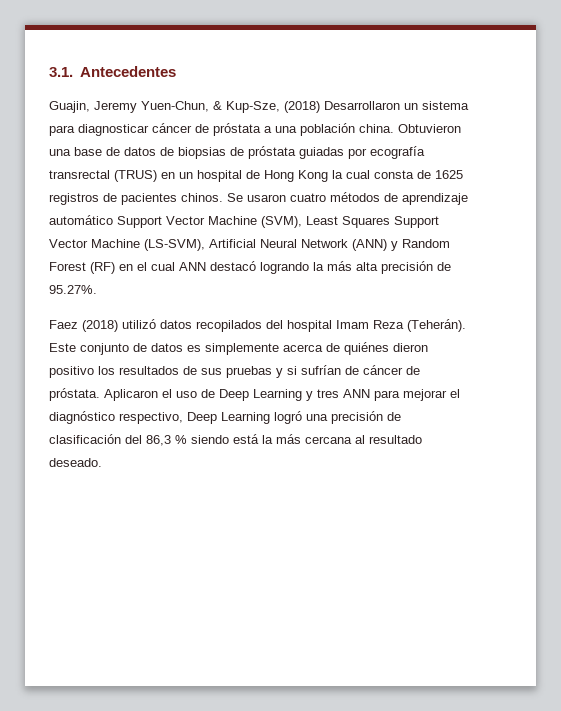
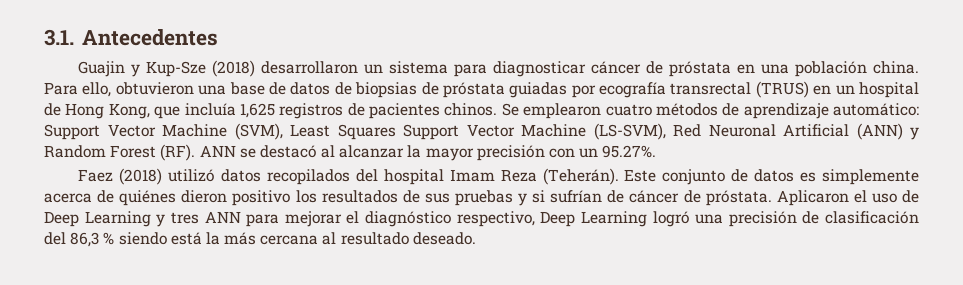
[49,101,400,113] Guajin, Jeremy Yuen-Chun, & Kup-Sze, (2018) Desarrollaron -> [78,60,359,77] Guajin y Kup-Sze (2018) desarrollaron
[264,126,272,133] a -> [737,64,756,74] en
[398,124,461,133] Obtuvieron -> [44,82,194,97] Para ello, obtuvieron
[298,170,463,182] Kong la cual consta de 1625 -> [108,103,275,119] Kong, que incluía 1,625
[247,194,286,202] usaron -> [523,103,602,119] emplearon
[49,215,113,225] automático -> [833,103,919,116] automático:
[209,239,348,248] Artificial Neural Network -> [673,124,849,137] Red Neuronal Artificial
[90,261,451,274] (RF) en el cual ANN destacó logrando la más alta precisión de -> [160,144,599,161] (RF). ANN se destacó al alcanzar la mayor precisión con un

